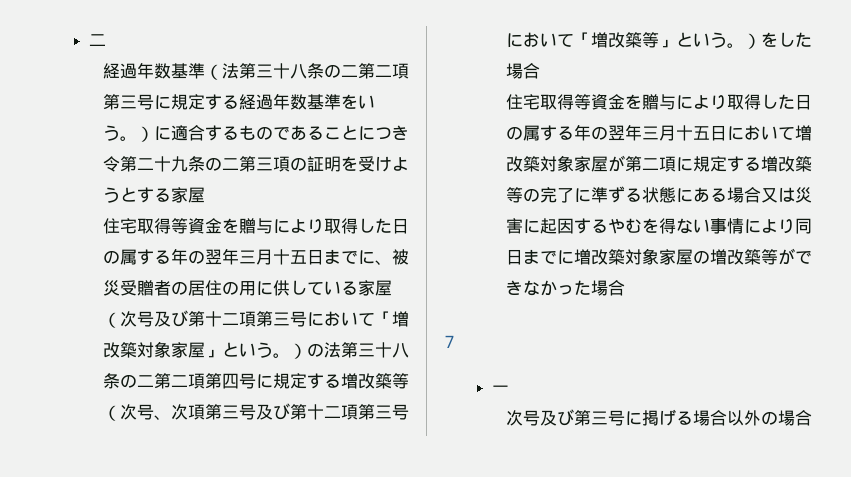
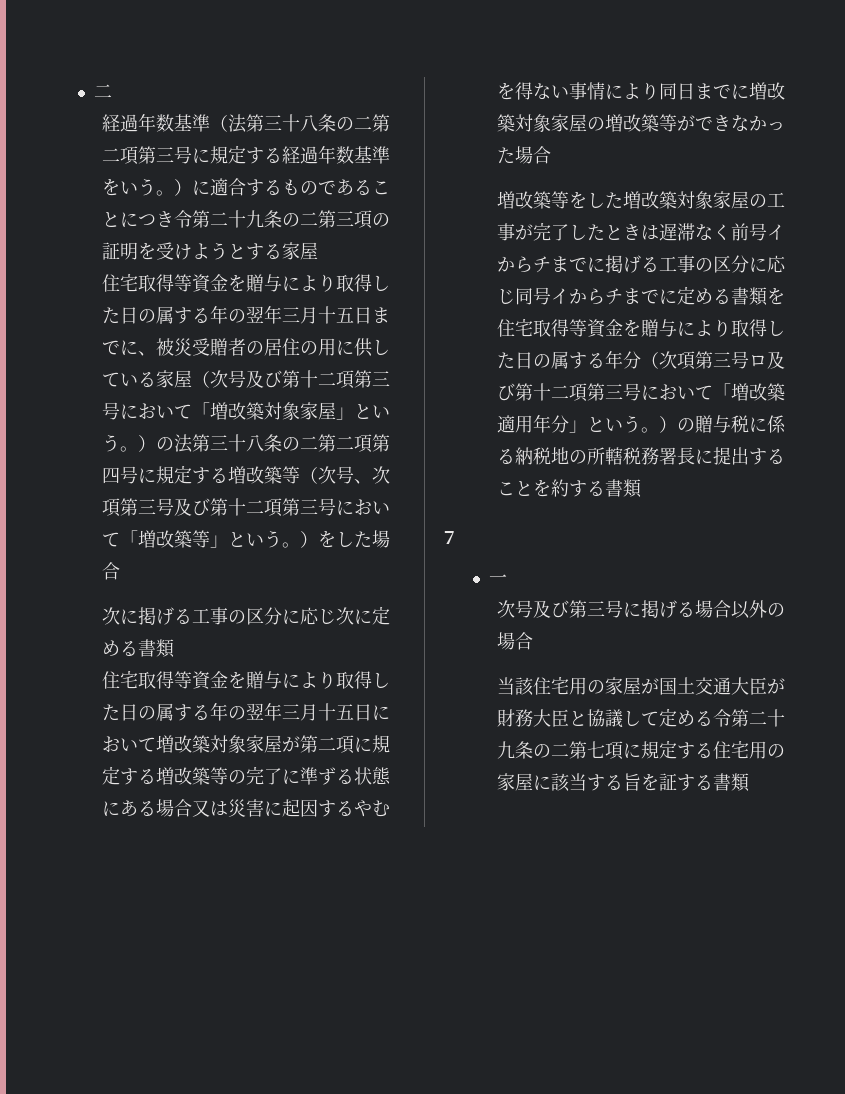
(540, 71) none -> [102,606,391,625] [102,639,176,658] // 次に掲げる工事の区分に応じ次に定める書類
(625, 288) none -> [497,191,786,209] [497,222,786,241] [497,255,787,273] [497,286,786,306] [497,318,786,338] [497,350,786,370] [497,383,786,402] [497,414,787,433] [497,447,786,465] [497,479,643,498] // 増改築等をした増改築対象家屋の工事が完了したときは遅滞なく前号イからチまでに掲げる工事の区分に応じ同号イからチまでに定める書類を住宅取得等資金を贈与により取得した日の属する年分（次項第三号ロ及び第十二項第三号において「増改築適用年分」という。）の贈与税に係る納税地の所轄税務署長に提出することを約する書類
(812, 418) none -> [497,676,786,696] [497,708,786,728] [497,740,786,760] [497,773,751,792] // 当該住宅用の家屋が国土交通大臣が財務大臣と協議して定める令第二十九条の二第七項に規定する住宅用の家屋に該当する旨を証する書類

